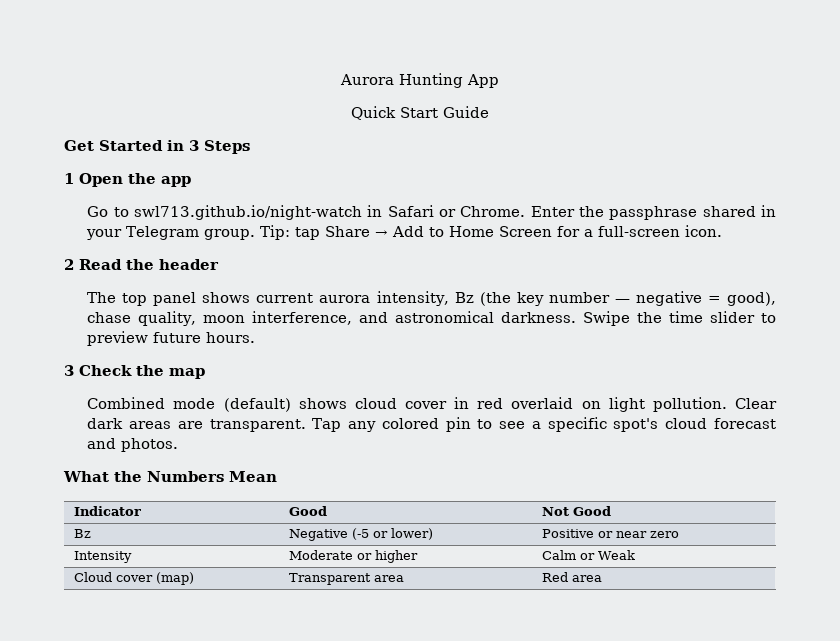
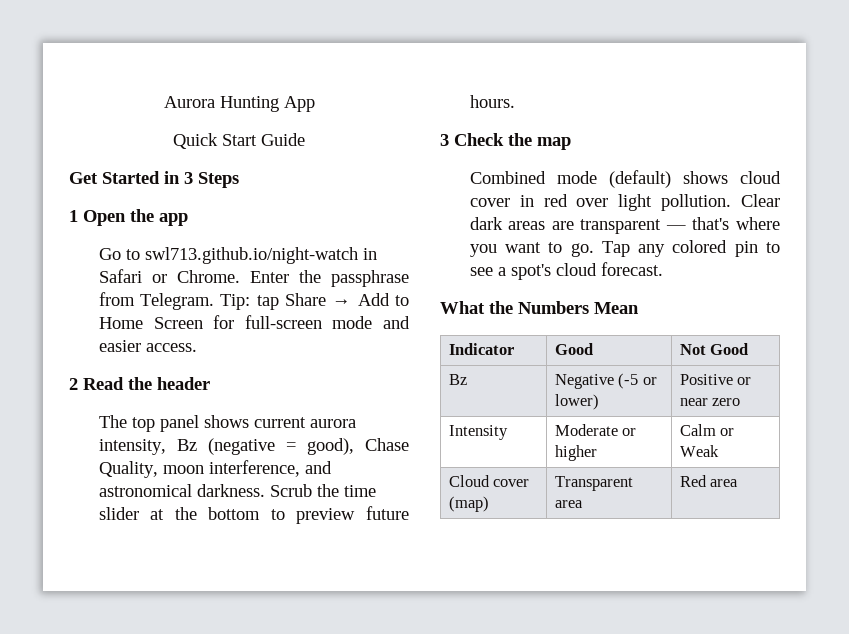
[702,205,776,217] [86,226,256,240] shared in your Telegram group. -> [98,292,215,310] from Telegram.
[584,225,723,237] a full-screen icon. -> [244,315,410,329] [98,340,197,352] full-screen mode and easier access.
[479,291,776,306] [87,311,197,326] (the key number — negative = good), chase quality, -> [207,438,409,455] [98,461,158,478] (negative = good), Chase Quality,
[583,311,631,326] Swipe -> [269,484,312,497] Scrub
(756, 317) none -> [150,507,261,520] at the bottom
[511,397,601,409] overlaid on -> [576,198,609,207] over
[209,419,306,432] transparent. -> [580,217,780,234] [469,242,594,257] transparent — that's where you want to go.
[547,417,607,432] specific -> (506, 271) none
[714,418,777,429] [87,438,179,452] forecast and photos. -> [600,262,663,276] forecast.

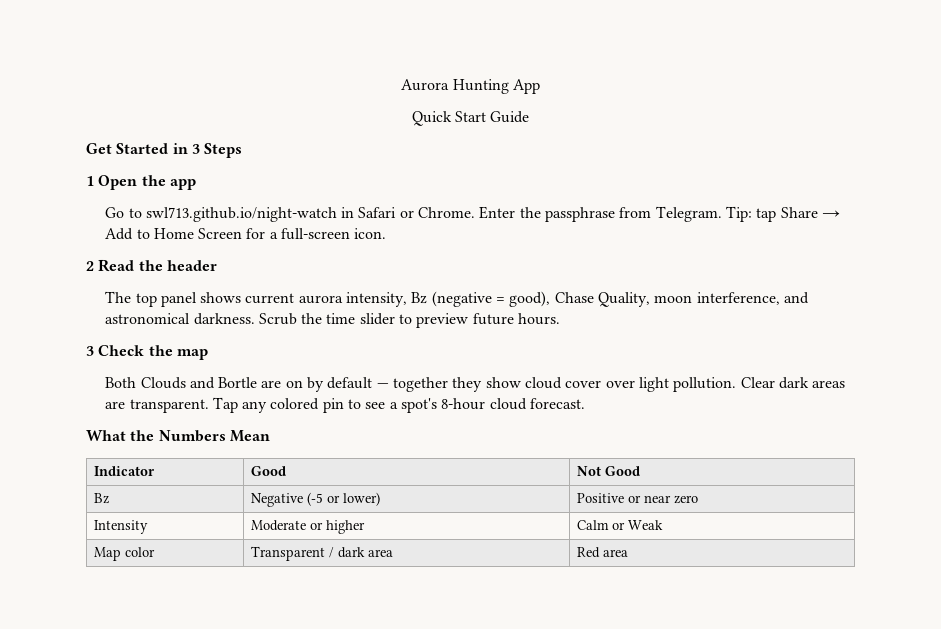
[244,315,410,329] [98,340,197,352] full-screen mode and easier access. -> [269,228,387,240] a full-screen icon.
[150,507,261,520] at the bottom -> (395, 319) none
[469,170,781,188] [469,194,568,207] Combined mode (default) shows cloud cover in red -> [105,377,602,392] Both Clouds and Bortle are on by default — together they show cloud cover
[580,217,780,234] [469,242,594,257] transparent — that's where you want to go. -> [129,399,209,413] transparent.
(551, 272) none -> [441,398,486,410] 8-hour
[448,475,530,487] [448,496,489,512] Cloud cover (map) -> [93,547,155,561] Map color
(633, 483) none -> [328,547,365,558] / dark

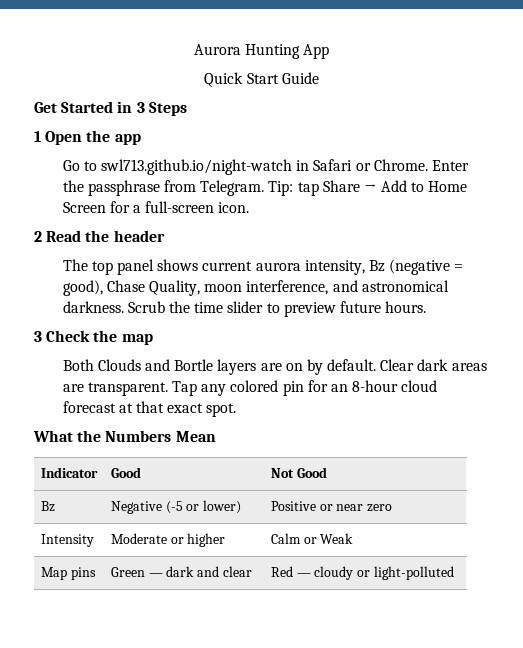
(258, 382) none -> [217,359,257,375] layers
[327,377,737,392] default — together they show cloud cover over light pollution. -> [327,359,377,371] default.
[348,398,586,413] to see a spot's 8-hour cloud forecast. -> [307,380,438,392] [62,401,237,417] for an 8-hour cloud forecast at that exact spot.
[124,547,155,557] [250,546,393,561] [576,547,628,558] color | Transparent / dark area | Red area -> [70,567,96,580] [110,566,252,577] [270,566,454,580] pins | Green — dark and clear | Red — cloudy or light-polluted

